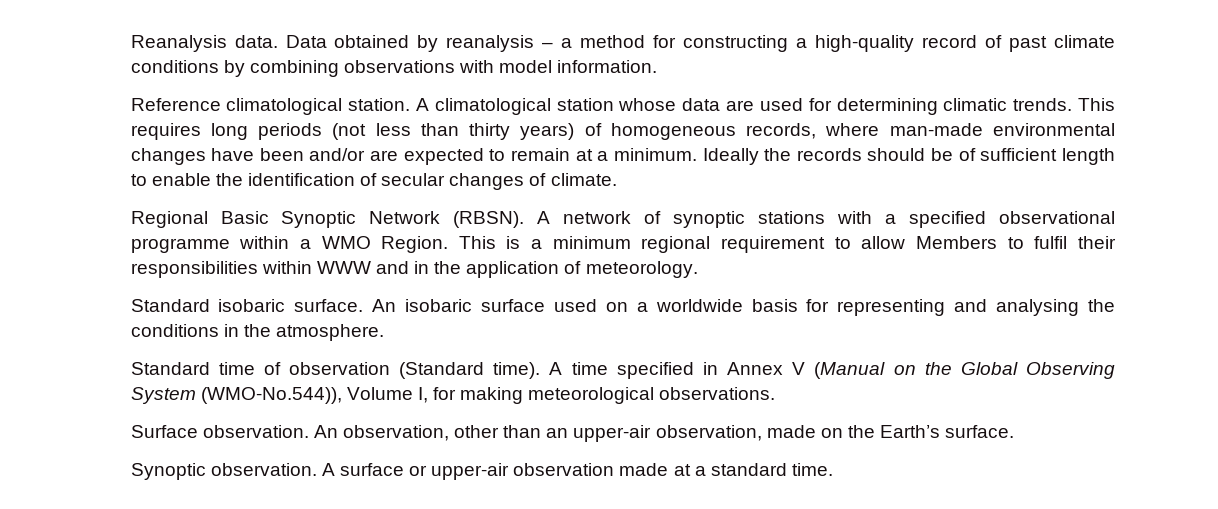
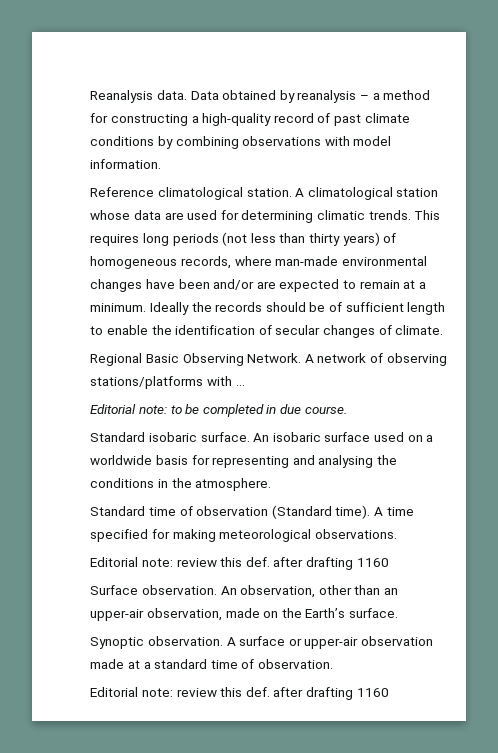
[281,211,1115,228] [130,236,1117,253] [130,261,698,278] Synoptic Network (RBSN). A network of synoptic stations with a specified observational programme within a WMO Region. This is a minimum regional requirement to allow Members to fulfil their responsibilities within WWW and in the application of meteorology. -> [182,353,447,366] [90,376,245,389] [90,404,347,417] Observing Network. A network of observing stations/platforms with … // Editorial note: to be completed in due course.
[702,362,1116,379] [130,387,776,404] in Annex V (Manual on the Global Observing System (WMO-No.544)), Volume I, for making meteorological observations. -> [151,529,397,542] [90,557,389,570] for making meteorological observations. // Editorial note: review this def. after drafting 1160
[791,463,833,476] time. -> [210,659,334,669] [90,687,389,700] time of observation. // Editorial note: review this def. after drafting 1160

